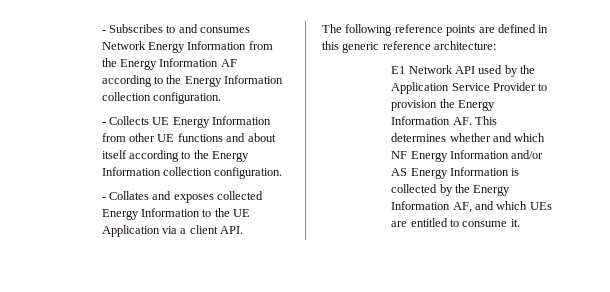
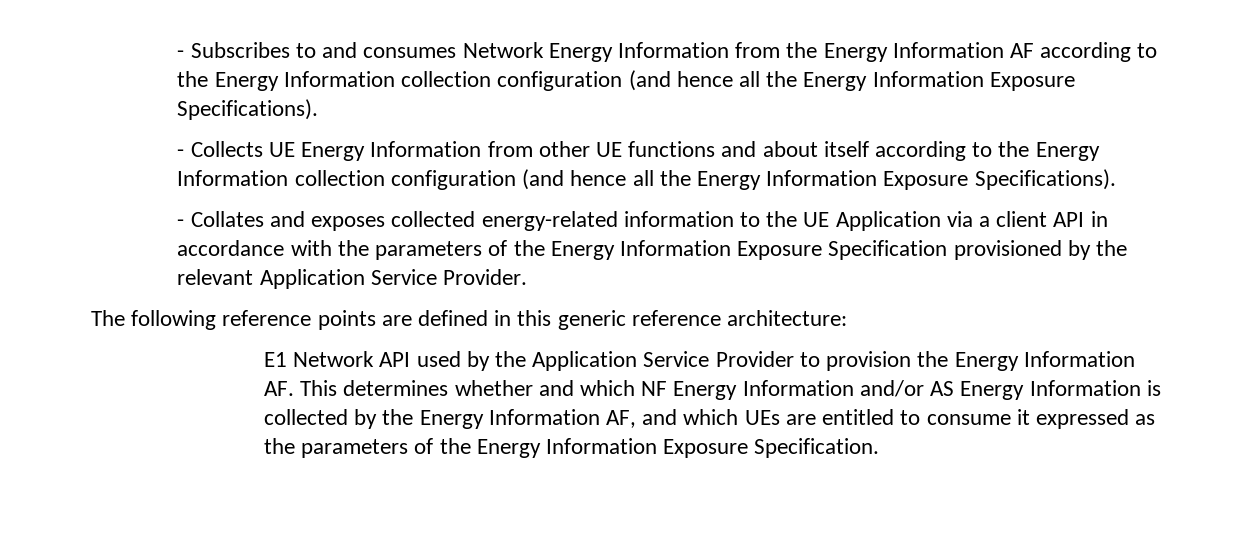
[153,92,222,104] configuration. -> [497,70,1075,91] [177,99,319,120] configuration (and hence all the Energy Information Exposure Specifications).
[214,167,283,179] configuration. -> [390,169,1116,190] configuration (and hence all the Energy Information Exposure Specifications).
[101,208,201,220] Energy Information -> [481,211,734,231] energy-related information
[220,226,244,234] API. -> [1053,211,1108,227] [177,240,1128,260] [177,269,528,289] API in accordance with the parameters of the Energy Information Exposure Specification provisioned by the relevant Application Service Provider.
[510,219,520,227] it. -> [1016,409,1156,429] [263,438,880,458] it expressed as the parameters of the Energy Information Exposure Specification.

